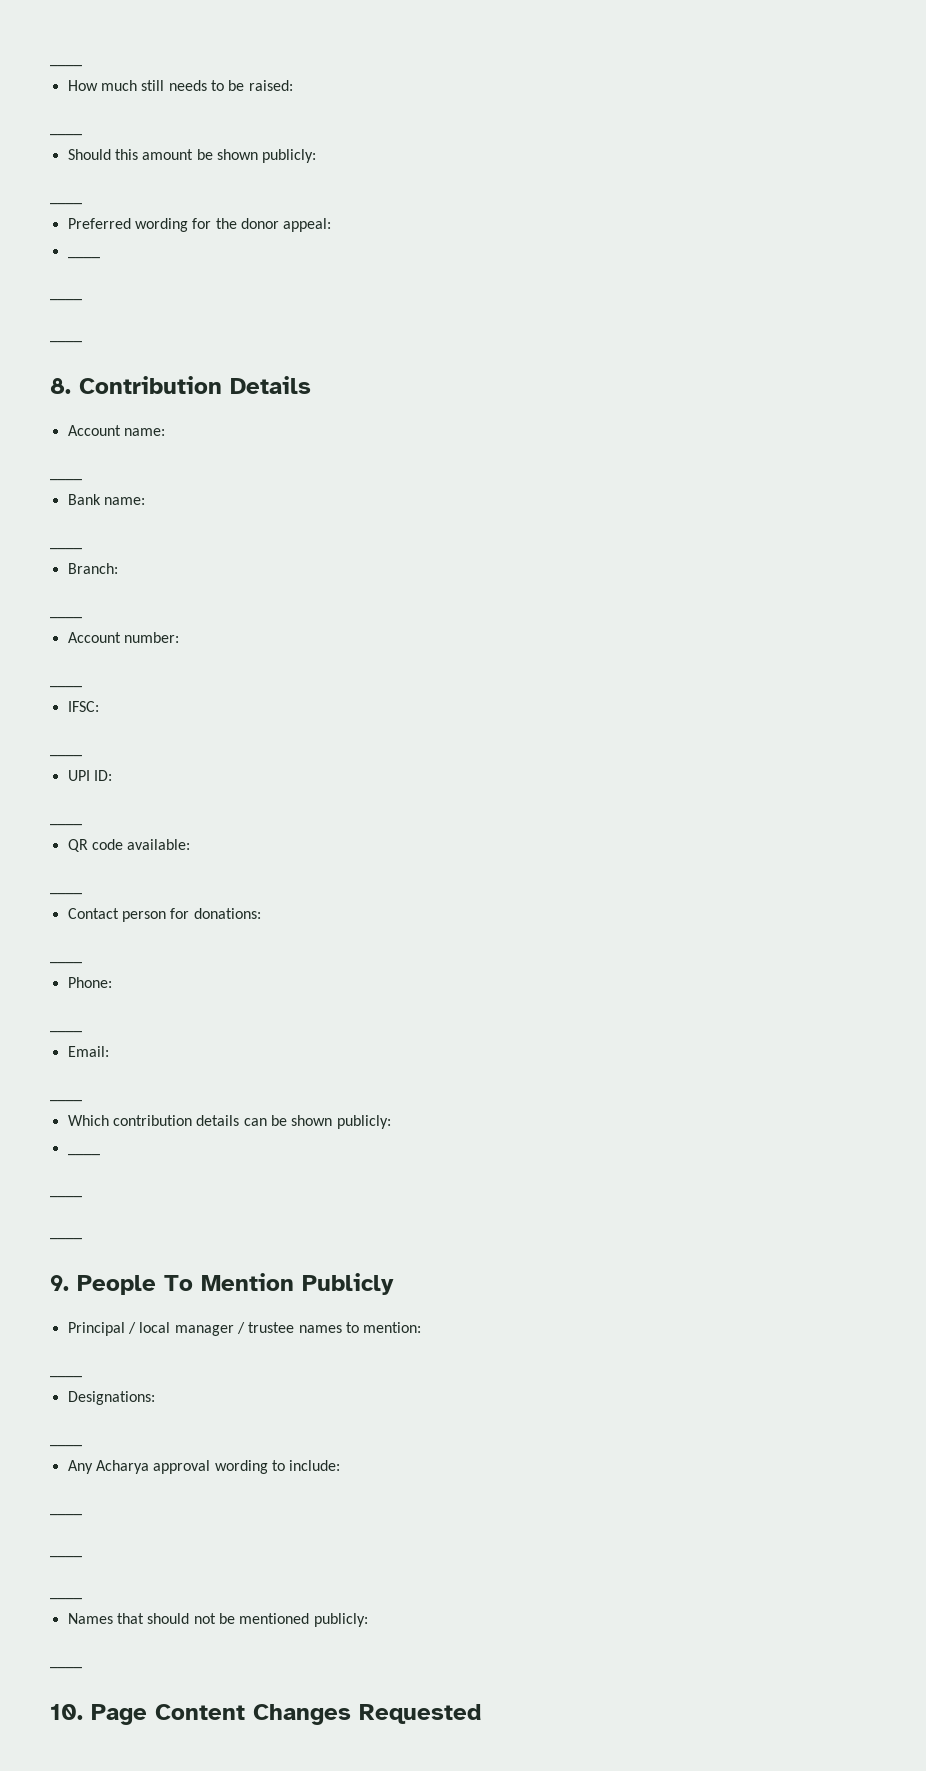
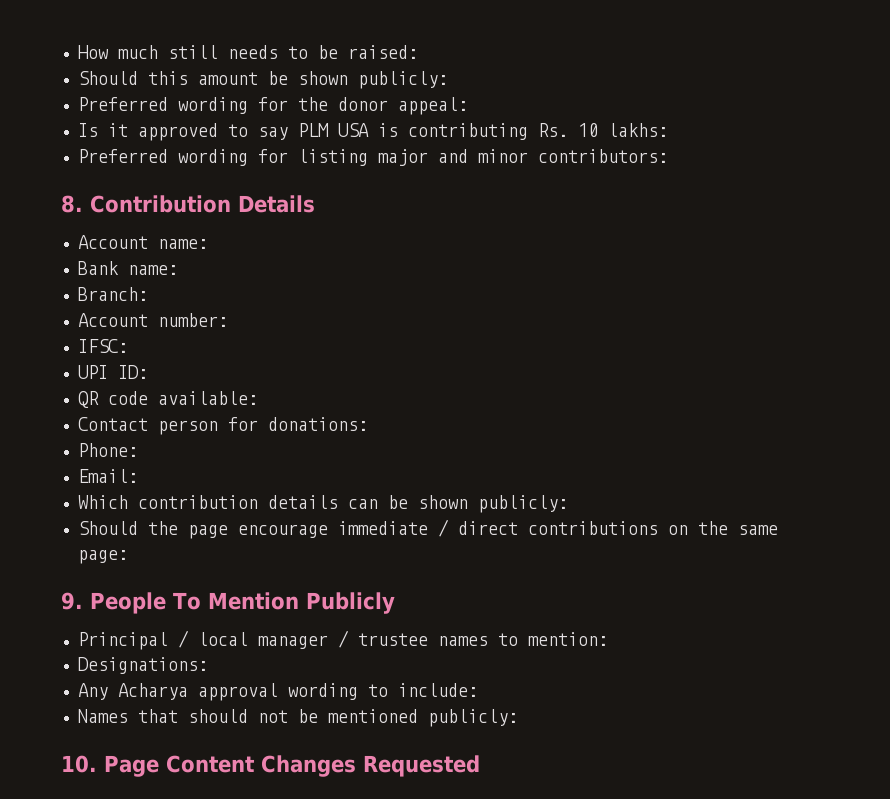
[50,64,82,67] ____ // -> (77, 52) none
[50,133,82,136] // ____ -> (418, 52) none
[50,202,82,205] // ____ -> (448, 80) none
[67,256,100,259] [50,298,82,301] [50,340,82,343] ____ // ____ // ____ -> [77,123,668,141] [77,149,668,166] Is it approved to say PLM USA is contributing Rs. 10 lakhs: // Preferred wording for listing major and minor contributors:
[50,478,82,481] // ____ -> (208, 244) none
[50,547,82,550] // ____ -> (178, 270) none
[50,616,82,619] // ____ -> (148, 294) none
[50,685,82,688] // ____ -> (228, 320) none
[50,754,82,757] // ____ -> (128, 346) none
[50,823,82,826] // ____ -> (148, 372) none
[50,892,82,895] // ____ -> (258, 398) none
[50,961,82,964] // ____ -> (368, 424) none
[50,1030,82,1033] // ____ -> (138, 450) none
[50,1099,82,1102] // ____ -> (138, 476) none
[67,1153,100,1156] [50,1195,82,1198] [50,1237,82,1240] ____ // ____ // ____ -> [77,519,778,539] [77,550,128,564] Should the page encourage immediate / direct contributions on the same page:
[50,1375,82,1378] // ____ -> (608, 639) none
[50,1444,82,1447] // ____ -> (208, 665) none
[50,1513,82,1516] [50,1555,82,1558] [50,1597,82,1600] // ____ // ____ // ____ -> (478, 690) none
[50,1666,82,1669] // ____ -> (518, 718) none

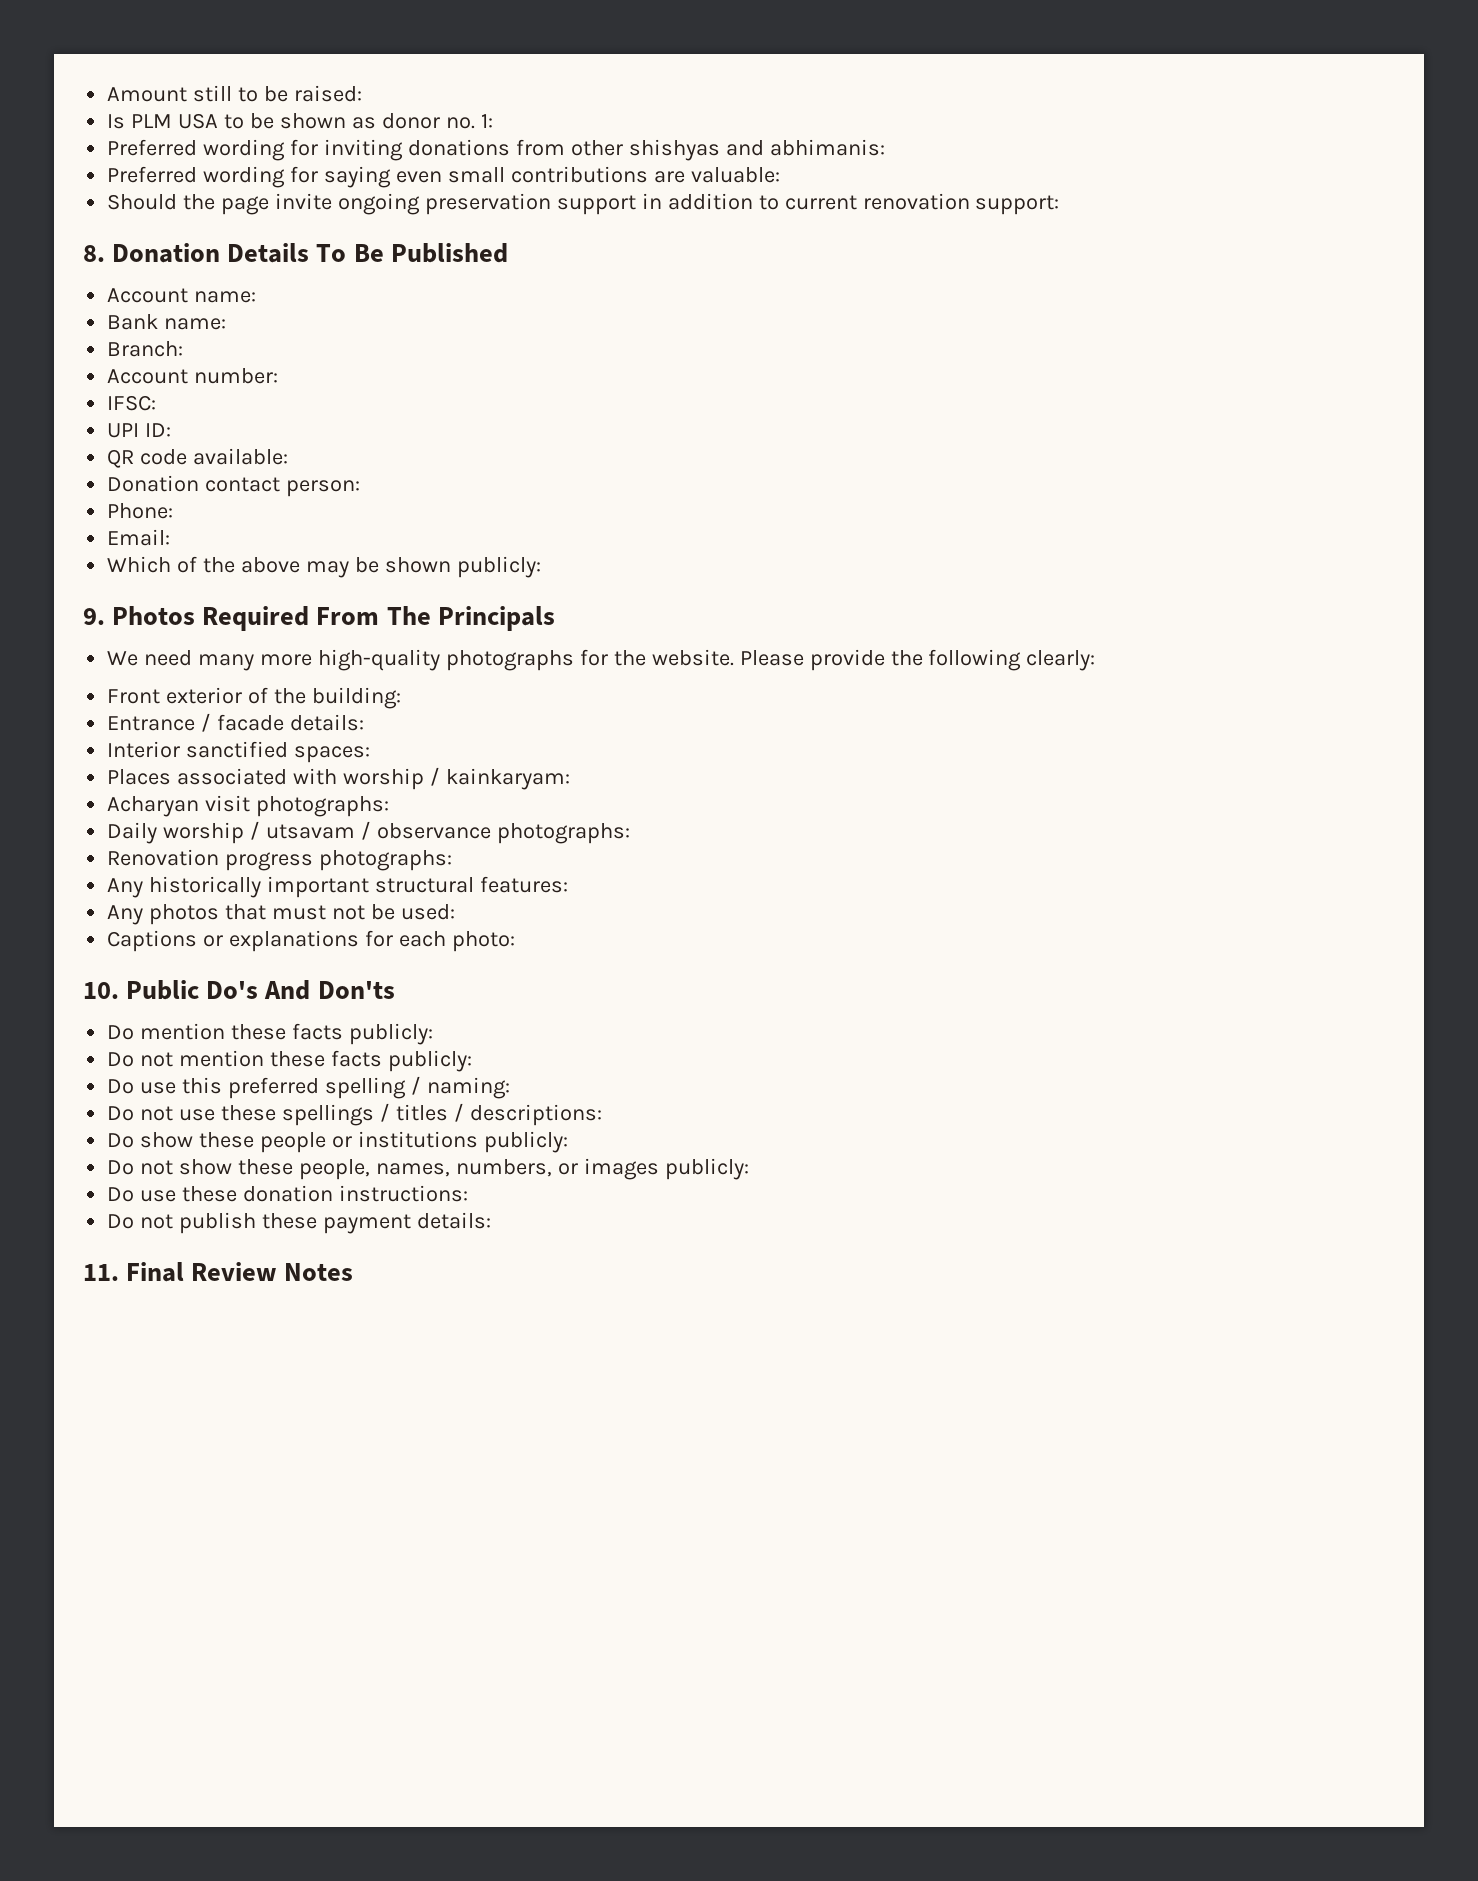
[77,45,278,59] How much still needs -> [107,85,233,102] Amount still
[77,71,448,89] [77,97,468,115] [77,123,668,141] [77,149,668,166] Should this amount be shown publicly: // Preferred wording for the donor appeal: // Is it approved to say PLM USA is contributing Rs. 10 lakhs: // Preferred wording for listing major and minor contributors: -> [107,113,493,129] [107,139,885,161] [107,166,780,188] [107,193,1060,215] Is PLM USA to be shown as donor no. 1: // Preferred wording for inviting donations from other shishyas and abhimanis: // Preferred wording for saying even small contributions are valuable: // Should the page invite ongoing preservation support in addition to current renovation support:
[90,195,231,213] Contribution -> [112,243,221,263] Donation
(315, 204) none -> [316,243,508,263] To Be Published
[77,417,368,435] Contact person for donations: -> [107,475,361,497] Donation contact person:
[137,495,568,513] [77,519,778,539] [77,550,128,564] [61,592,395,614] [77,630,608,650] [77,657,208,674] [77,683,478,701] [77,709,518,727] [61,755,480,777] contribution details can be shown publicly: // Should the page encourage immediate / direct contributions on the same page: // 9. People To Mention Publicly // Principal / local manager / trustee names to mention: // Designations: // Any Acharya approval wording to include: // Names that should not be mentioned publicly: // 10. Page Content Changes Requested -> [177,556,541,578] [83,606,555,631] [107,649,1096,671] [107,687,401,709] [107,713,365,732] [107,741,371,763] [107,767,570,790] [107,795,390,817] [107,821,630,844] [107,849,453,871] [107,876,568,898] [107,904,455,925] [107,930,515,952] [83,980,395,1000] [107,1023,433,1045] [107,1050,472,1072] [107,1076,510,1099] [107,1103,602,1126] [107,1131,568,1153] [107,1158,749,1180] [107,1185,468,1202] [107,1212,491,1234] [83,1262,354,1282] of the above may be shown publicly: // 9. Photos Required From The Principals // We need many more high-quality photographs for the website. Please provide the following clearly: // Front exterior of the building: // Entrance / facade details: // Interior sanctified spaces: // Places associated with worship / kainkaryam: // Acharyan visit photographs: // Daily worship / utsavam / observance photographs: // Renovation progress photographs: // Any historically important structural features: // Any photos that must not be used: // Captions or explanations for each photo: // 10. Public Do's And Don'ts // Do mention these facts publicly: // Do not mention these facts publicly: // Do use this preferred spelling / naming: // Do not use these spellings / titles / descriptions: // Do show these people or institutions publicly: // Do not show these people, names, numbers, or images publicly: // Do use these donation instructions: // Do not publish these payment details: // 11. Final Review Notes

